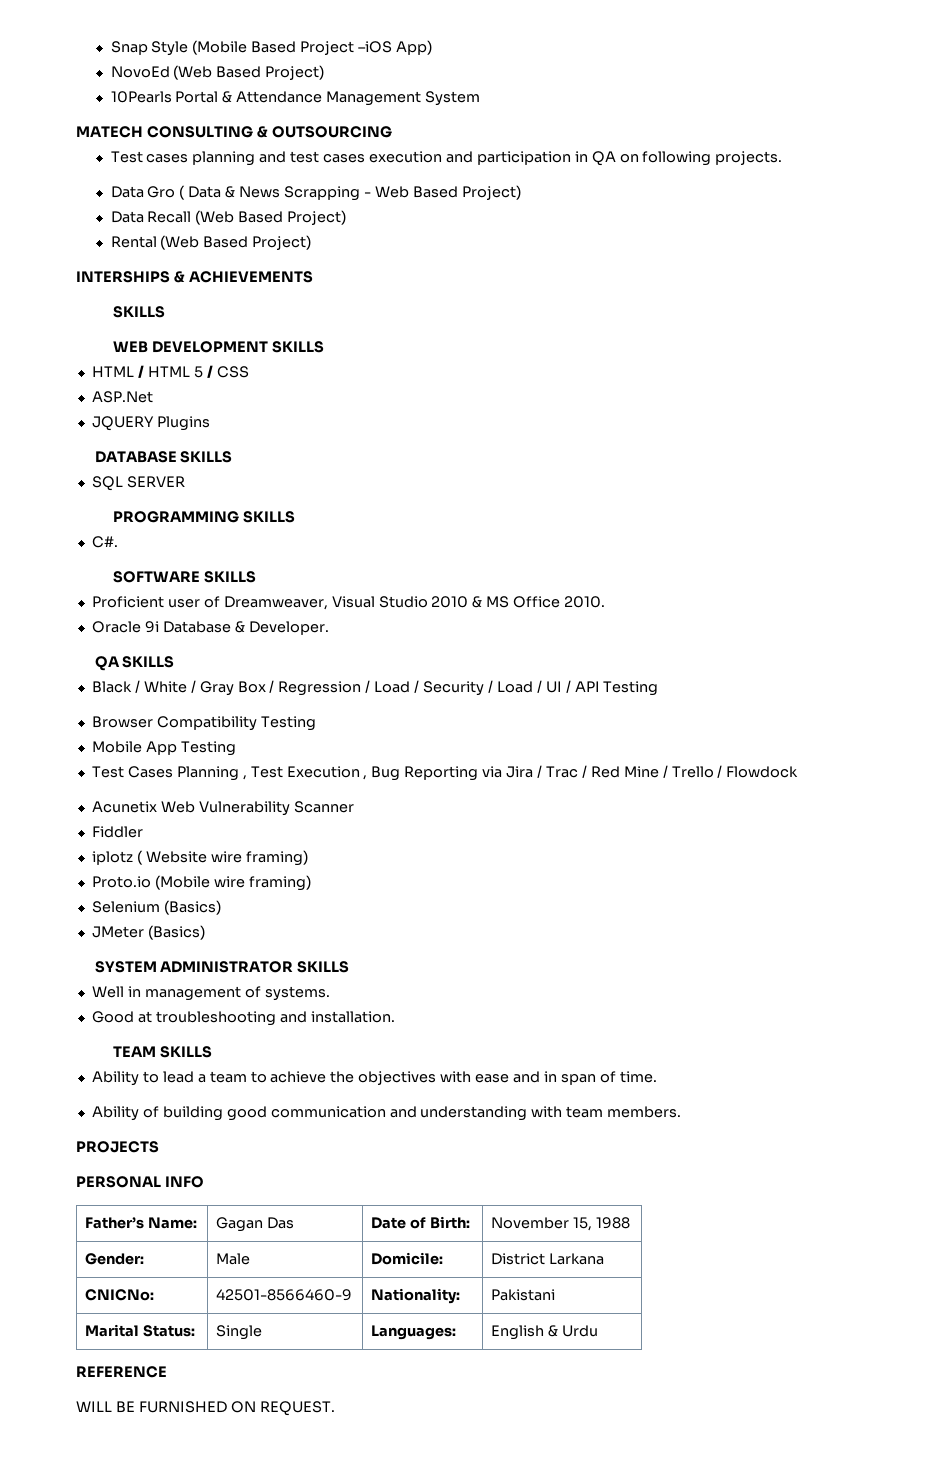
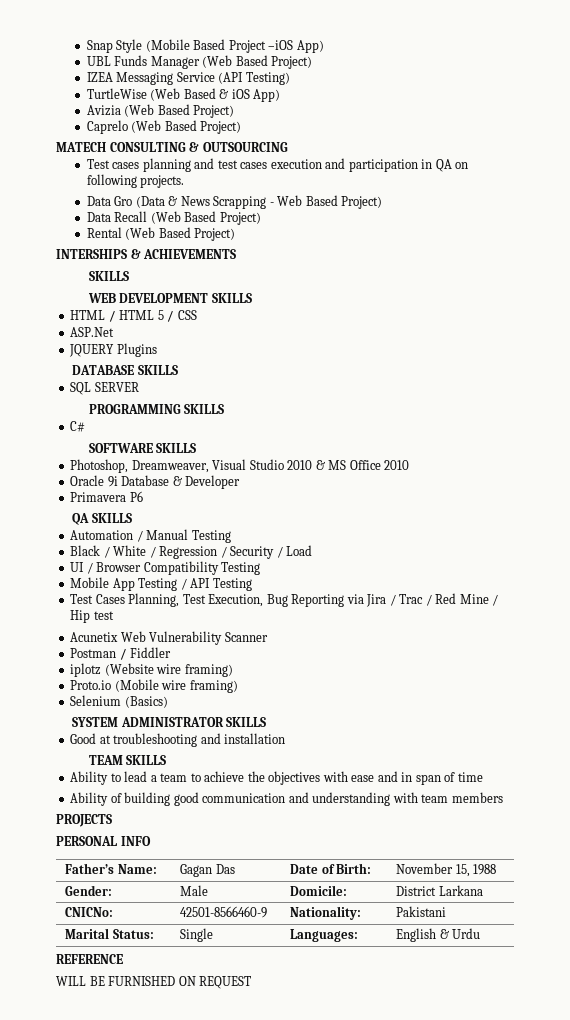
[110,65,325,80] [110,91,481,106] NovoEd (Web Based Project) // 10Pearls Portal & Attendance Management System -> [86,55,313,69] [86,72,290,85] [86,88,281,102] [86,104,235,118] [86,120,242,134] UBL Funds Manager (Web Based Project) // IZEA Messaging Service (API Testing) // TurtleWise (Web Based & iOS App) // Avizia (Web Based Project) // Caprelo (Web Based Project)
[179,185,222,200] ( Data -> [135,196,165,208] (Data
[91,536,118,548] C#. -> [70,421,86,432] C#
[91,596,220,608] Proficient user of -> [70,459,129,473] Photoshop,
[564,596,606,608] 2010. -> [384,460,410,470] 2010
[248,621,329,635] Developer. -> [185,475,241,489] [70,491,143,502] Developer // Primavera P6
(175, 662) none -> [70,529,231,543] // Automation / Manual Testing
[199,680,411,696] Gray Box / Regression / Load -> [159,546,218,559] Regression
[536,680,542,693] / -> (313, 550) //
[574,681,659,696] API Testing // -> (93, 568) none
(236, 748) none -> [180,578,252,591] / API Testing
[176,766,368,781] Planning , Test Execution , -> [128,593,264,607] Planning, Test Execution,
[671,765,799,778] Trello / Flowdock -> [70,610,114,623] Hip test
(354, 807) none -> [70,648,127,660] Postman /
[136,850,207,865] ( Website -> [104,663,154,676] (Website
[91,925,205,940] // JMeter (Basics) -> (168, 702) none
[91,986,330,1001] // Well in management of systems. -> (267, 722) none
[310,1011,395,1023] installation. -> [224,733,286,744] installation
[619,1071,657,1083] time. -> [457,772,483,782] time
[607,1106,682,1118] members. -> [451,792,503,803] members
[259,1401,335,1416] REQUEST. -> [199,976,252,989] REQUEST

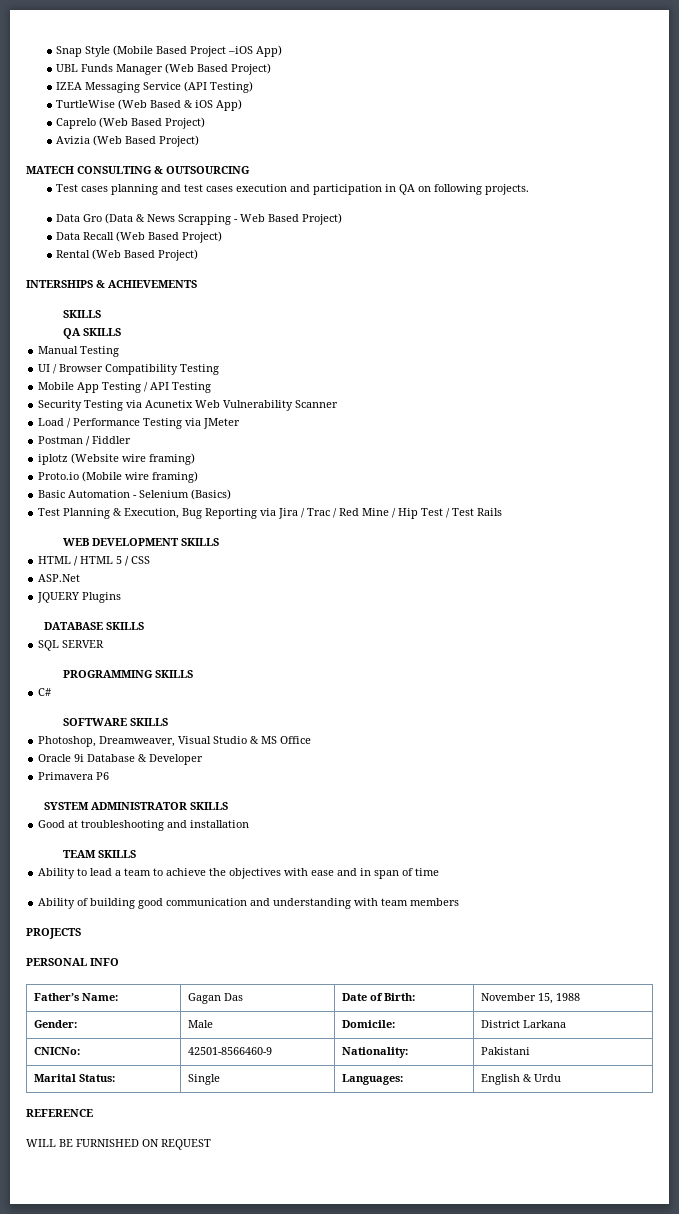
[86,104,235,118] [86,120,128,134] Avizia (Web Based Project) // Caprelo -> [56,117,206,129] [56,136,91,144] Caprelo (Web Based Project) // Avizia
(129, 276) none -> [62,328,121,339] [38,346,120,357] [38,364,220,375] [38,382,212,393] [38,400,339,411] [38,418,241,429] [38,436,132,446] [38,453,196,465] [38,471,199,483] [38,489,232,500] [38,508,503,519] // QA SKILLS // Manual Testing // UI / Browser Compatibility Testing // Mobile App Testing / API Testing // Security Testing via Acunetix Web Vulnerability Scanner // Load / Performance Testing via JMeter // Postman / Fiddler // iplotz (Website wire framing) // Proto.io (Mobile wire framing) // Basic Automation - Selenium (Basics) // Test Planning & Execution, Bug Reporting via Jira / Trac / Red Mine / Hip Test / Test Rails
[287,460,313,470] 2010 -> (248, 740) none
[384,460,410,470] 2010 -> (312, 740) none
[72,513,132,525] [70,529,231,543] [70,545,313,559] [70,561,261,575] [70,577,252,591] [70,593,499,607] [70,610,114,623] [70,631,268,645] [70,647,172,660] [70,663,233,677] [70,679,238,693] [70,695,168,708] // QA SKILLS // Automation / Manual Testing // Black / White / Regression / Security / Load // UI / Browser Compatibility Testing // Mobile App Testing / API Testing // Test Cases Planning, Test Execution, Bug Reporting via Jira / Trac / Red Mine / Hip test // Acunetix Web Vulnerability Scanner // Postman / Fiddler // iplotz (Website wire framing) // Proto.io (Mobile wire framing) // Selenium (Basics) -> (110, 776) none

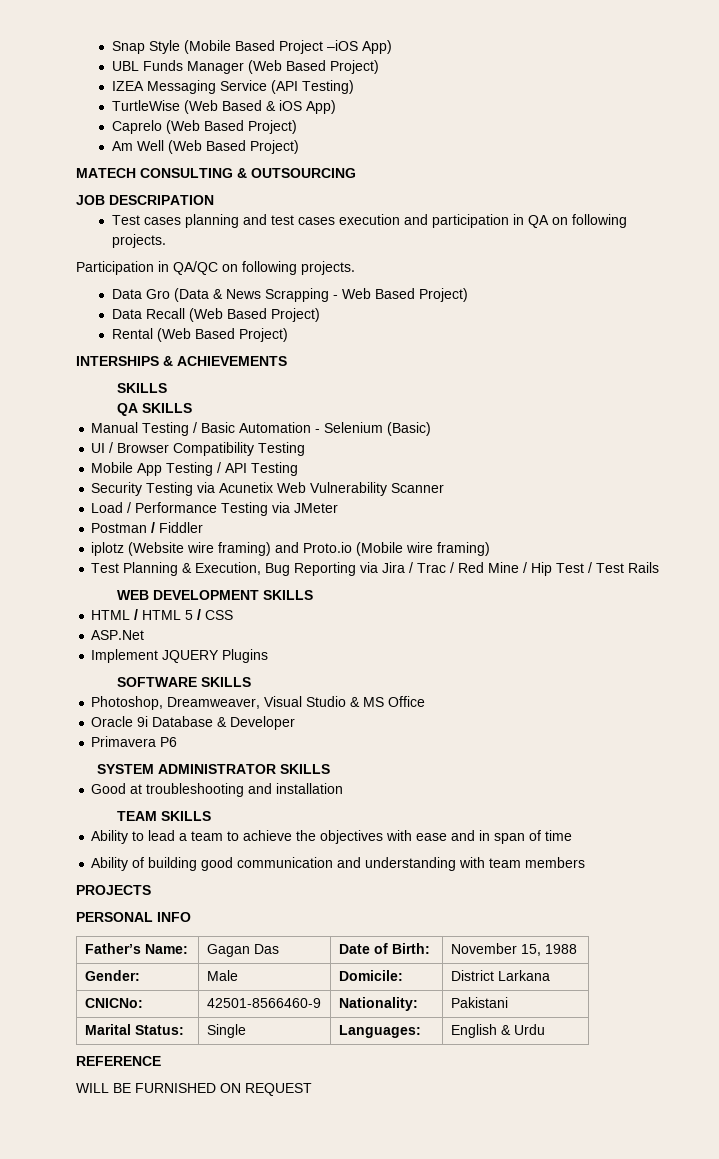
[56,136,91,144] Avizia -> [111,140,164,151] Am Well
(250, 170) none -> [76,195,214,205] // JOB DESCRIPATION
(530, 189) none -> [76,261,355,275] // Participation in QA/QC on following projects.
(120, 351) none -> [193,422,432,436] / Basic Automation - Selenium (Basic)
(196, 459) // -> [275,542,300,553] and
[38,489,232,500] // Basic Automation - Selenium (Basics) -> (491, 549) none
(81, 578) none -> [91,649,159,663] Implement
[44,622,145,630] [38,640,105,651] [62,670,193,678] [38,688,52,696] // DATABASE SKILLS // SQL SERVER // PROGRAMMING SKILLS // C# -> (269, 656) none

